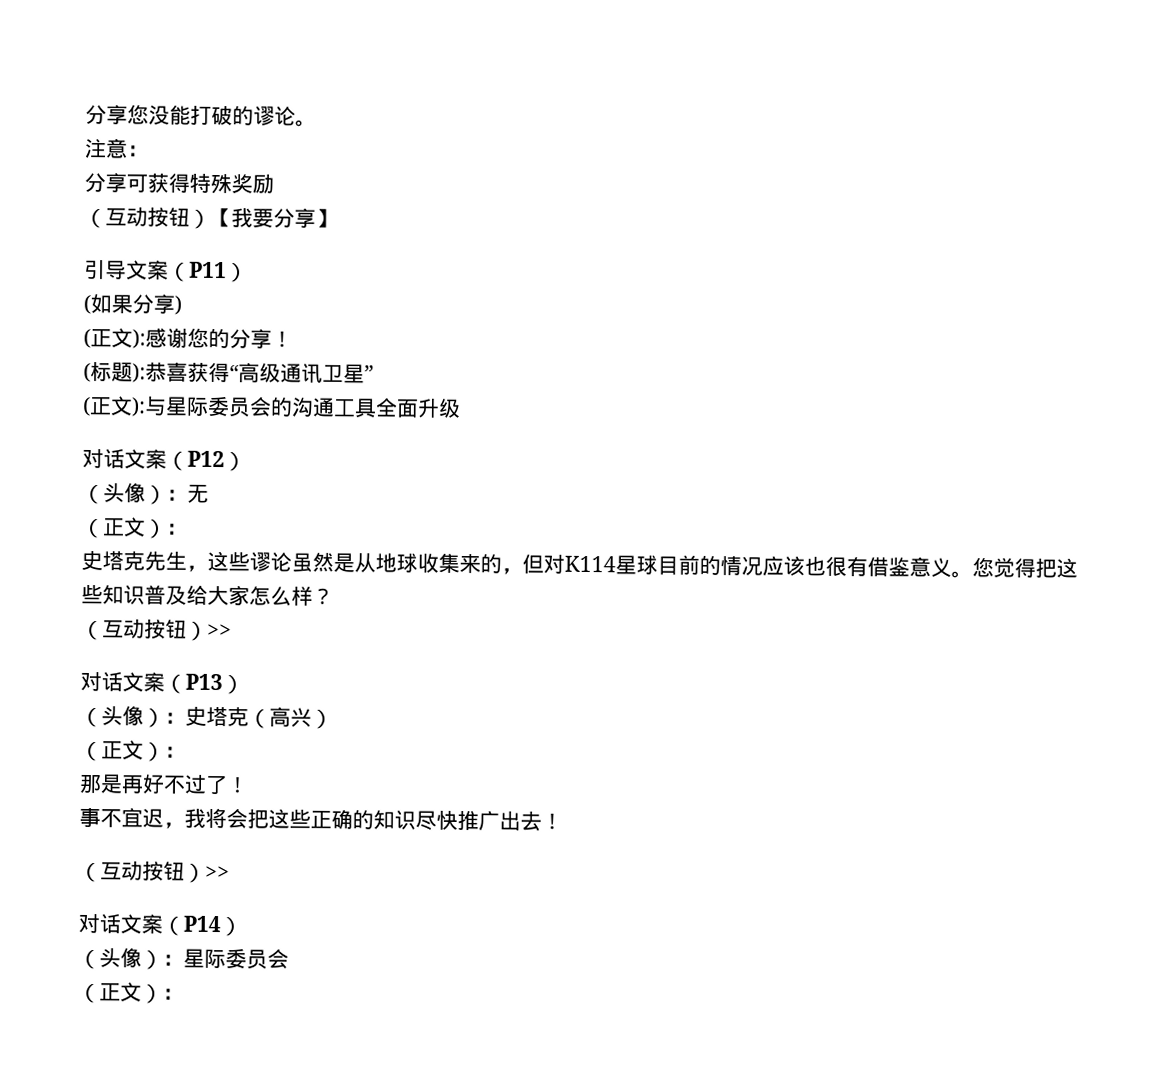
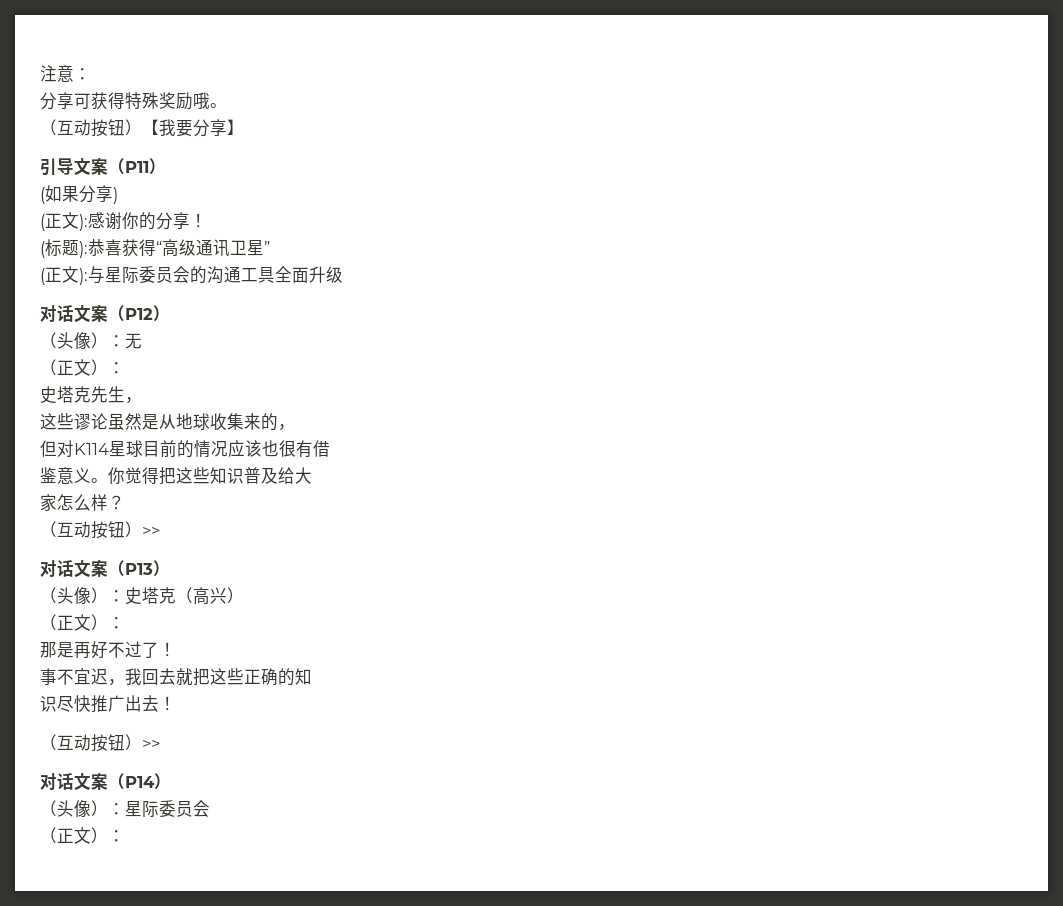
[85,104,317,127] 分享您没能打破的谬论。 // -> (40, 73) none
(274, 184) none -> [193,92,227,109] 哦。
[187,327,209,348] 您 -> [122,212,139,229] 你
(208, 568) none -> (142, 400) //
(523, 571) none -> (295, 427) //
(889, 567) none -> (330, 448) //
[972,557,994,578] 您 -> [108,467,125,484] 你
(229, 595) none -> (312, 475) //
[205,807,248,829] 将会 -> [142,668,193,685] 回去就
(395, 820) none -> (312, 676) //

